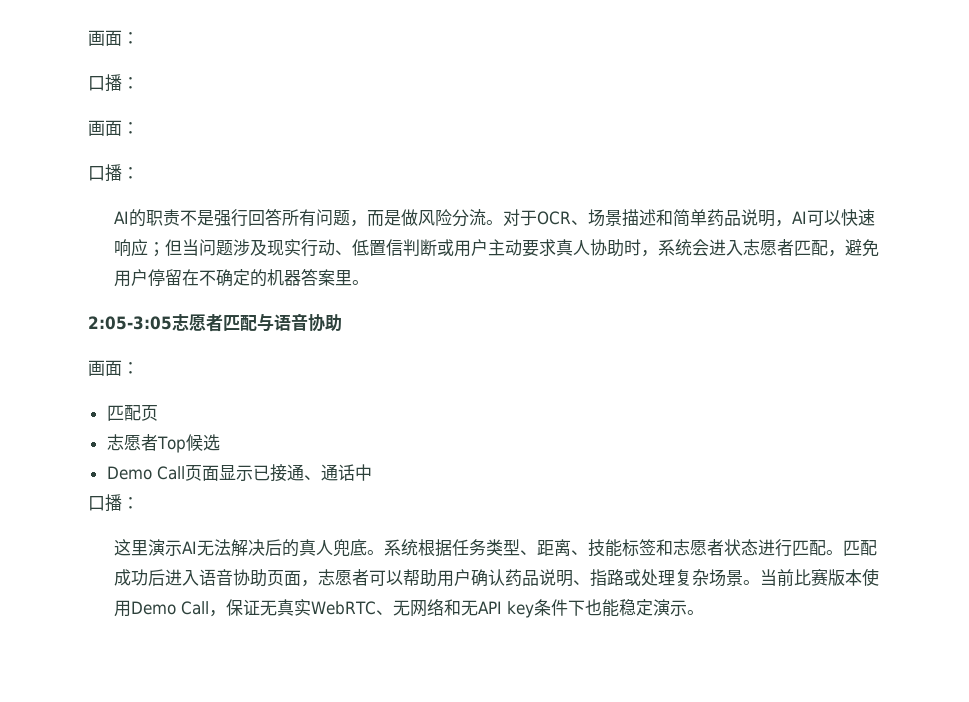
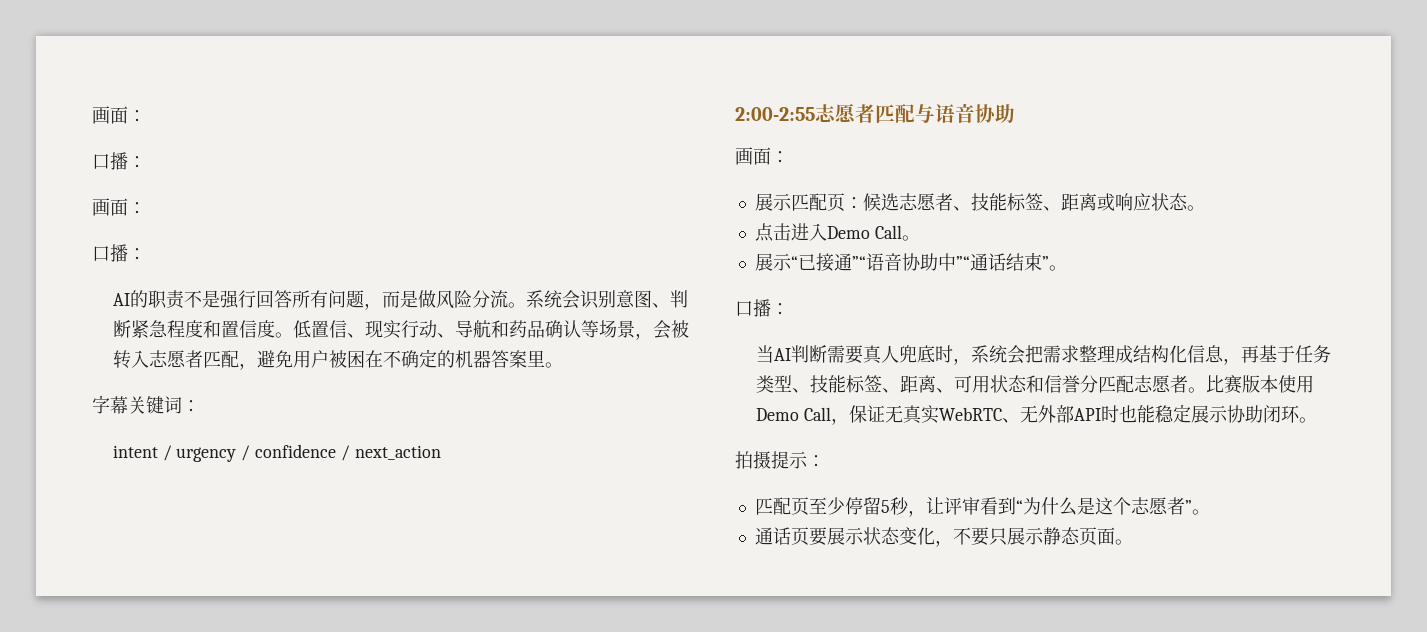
[503,209,876,227] [114,239,727,257] 对于OCR、场景描述和简单药品说明，AI可以快速响应；但当问题涉及现实行动、低置信判断或用户主动要求真人协助时，系统会进 -> [525,290,688,309] [112,320,689,340] [112,350,131,369] 系统会识别意图、判断紧急程度和置信度。低置信、现实行动、导航和药品确认等场景，会被转
[148,269,183,286] 停留 -> [328,350,365,368] 被困
[88,316,172,330] 2:05-3:05 -> [92,395,200,414] [112,444,441,462] [735,107,815,121] 字幕关键词： // intent / urgency / confidence / next_action // 2:00-2:55
[106,405,158,421] [106,434,220,453] [106,464,372,482] [88,494,139,512] [114,539,453,557] 匹配页 // 志愿者Top候选 // Demo Call页面显示已接通、通话中 // 口播： // 这里演示AI无法解决后的真人兜底。系统根据 -> [754,193,1205,212] [754,223,920,242] [754,253,1067,272] [735,299,789,317] [755,345,1295,365] 展示匹配页：候选志愿者、技能标签、距离或响应状态。 // 点击进入Demo Call。 // 展示“已接通”“语音协助中”“通话结束”。 // 口播： // 当AI判断需要真人兜底时，系统会把需求整理成结构化信息，再基于
[537,539,878,557] [114,569,795,587] 距离、技能标签和志愿者状态进行匹配。匹配成功后进入语音协助页面，志愿者可以帮助用户确认药品说明、指路或处理复杂场景。当前 -> [809,375,1206,393] 技能标签、距离、可用状态和信誉分匹配志愿者。
[410,599,688,618] 网络和无API key条件下也能稳定演示 -> [1037,404,1317,423] [735,451,825,469] [754,497,1210,517] [754,527,1115,547] 外部API时也能稳定展示协助闭环。 // 拍摄提示： // 匹配页至少停留5秒，让评审看到“为什么是这个志愿者”。 // 通话页要展示状态变化，不要只展示静态页面

